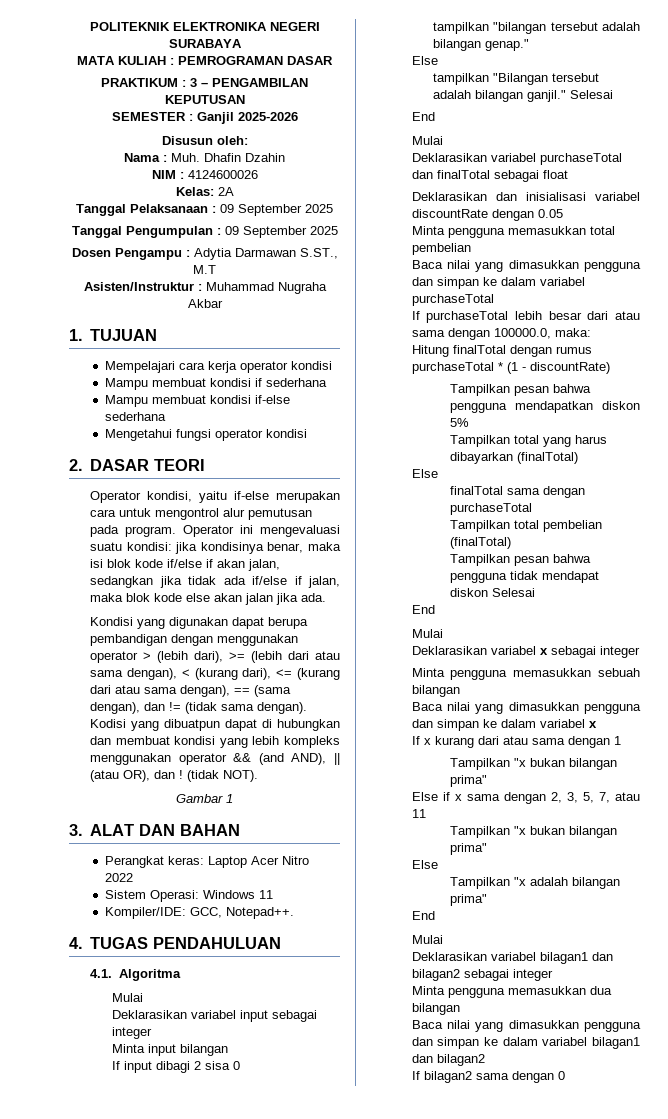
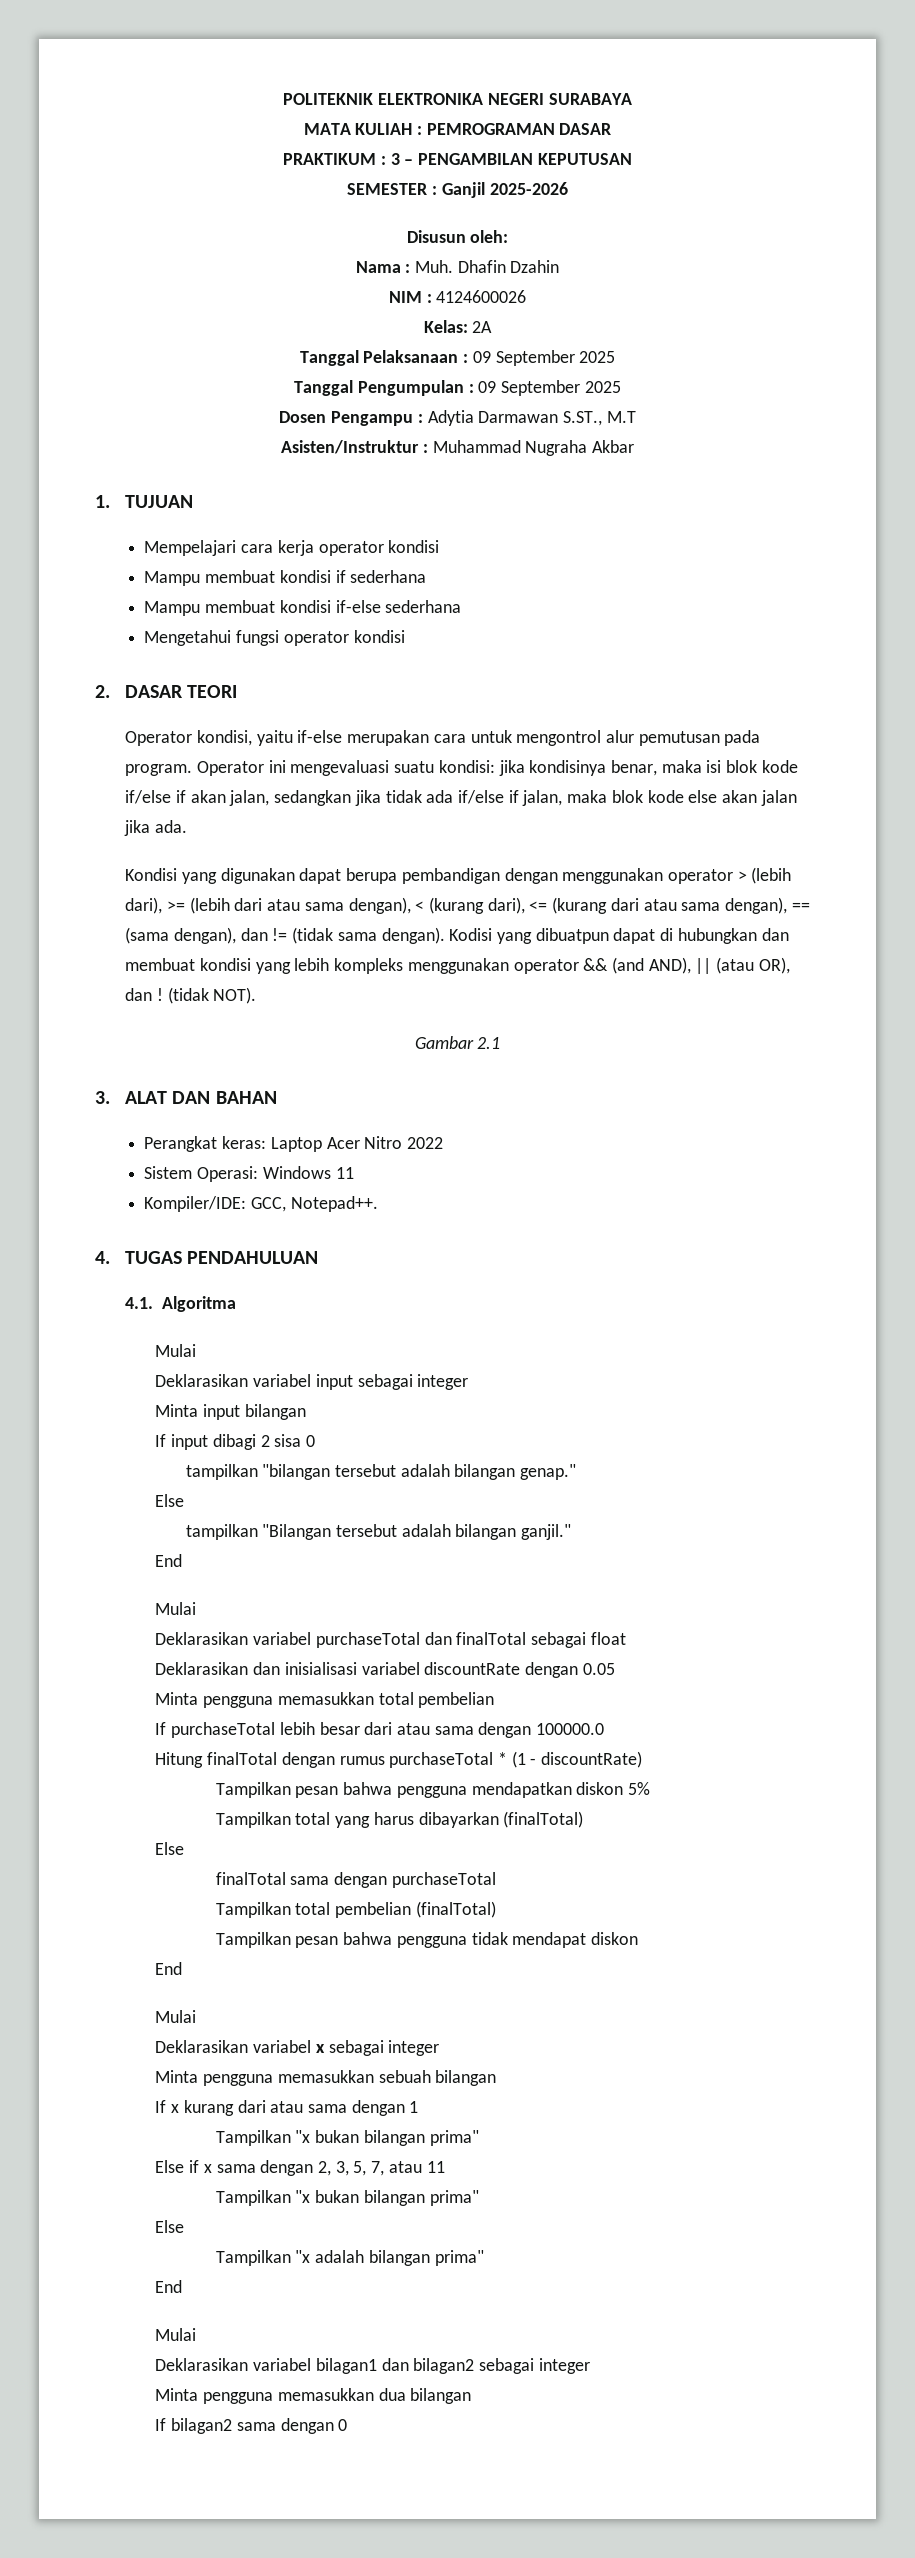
[226,794,233,803] 1 -> [477,1037,501,1049] 2.1
[569,90,613,99] Selesai -> (572, 1532) none
[411,260,641,272] [411,277,585,289] [411,294,494,306] // Baca nilai yang dimasukkan pengguna dan simpan ke dalam variabel purchaseTotal -> (495, 1700) none
[493,328,591,339] 100000.0, maka: -> [536,1723,605,1735] 100000.0
[492,588,536,597] Selesai -> (639, 1938) none
[411,702,641,714] [411,719,597,731] // Baca nilai yang dimasukkan pengguna dan simpan ke dalam variabel x -> (497, 2078) none
[411,1020,641,1032] [411,1037,640,1049] [411,1054,485,1066] // Baca nilai yang dimasukkan pengguna dan simpan ke dalam variabel bilagan1 dan bilagan2 -> (472, 2396) none

